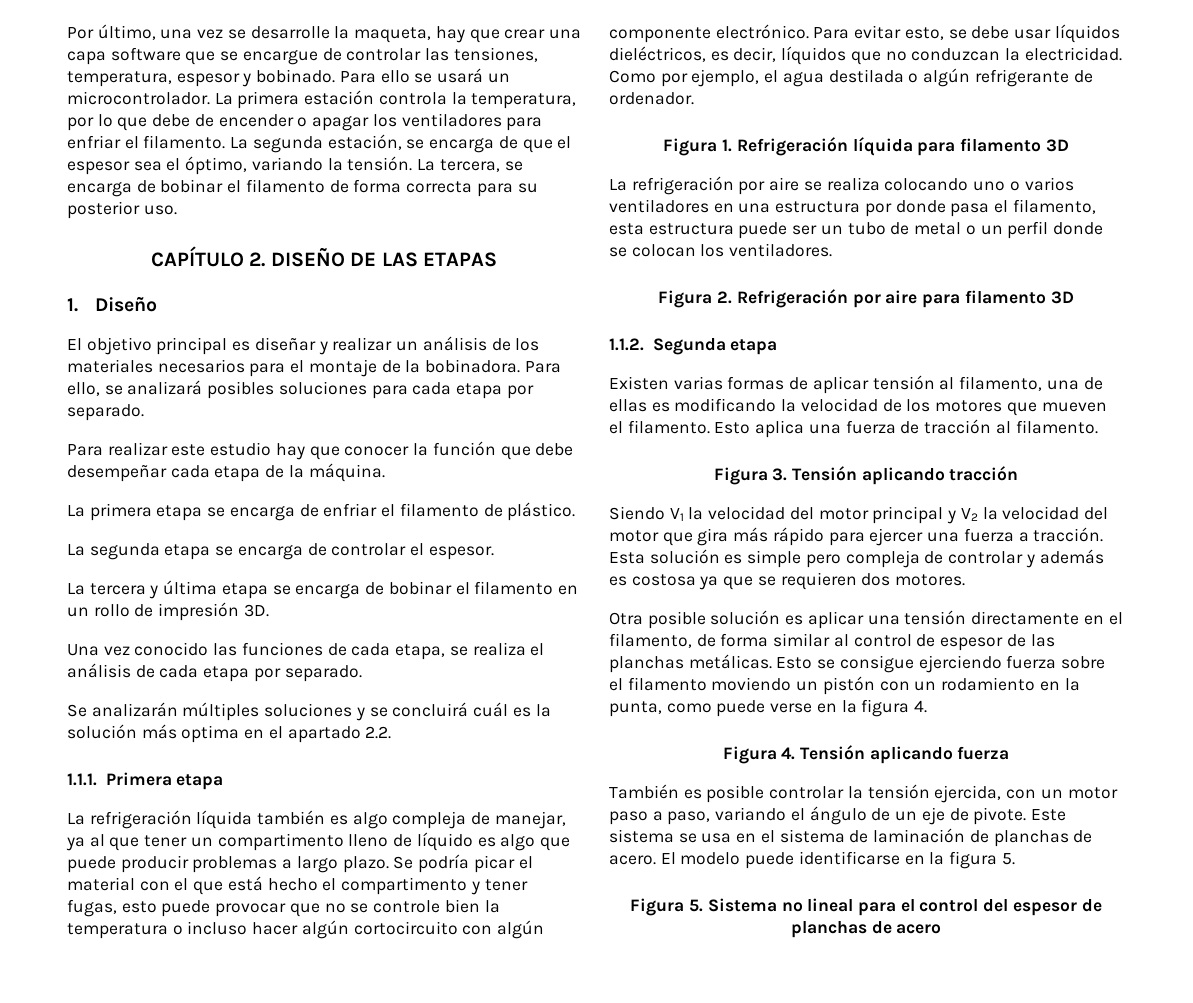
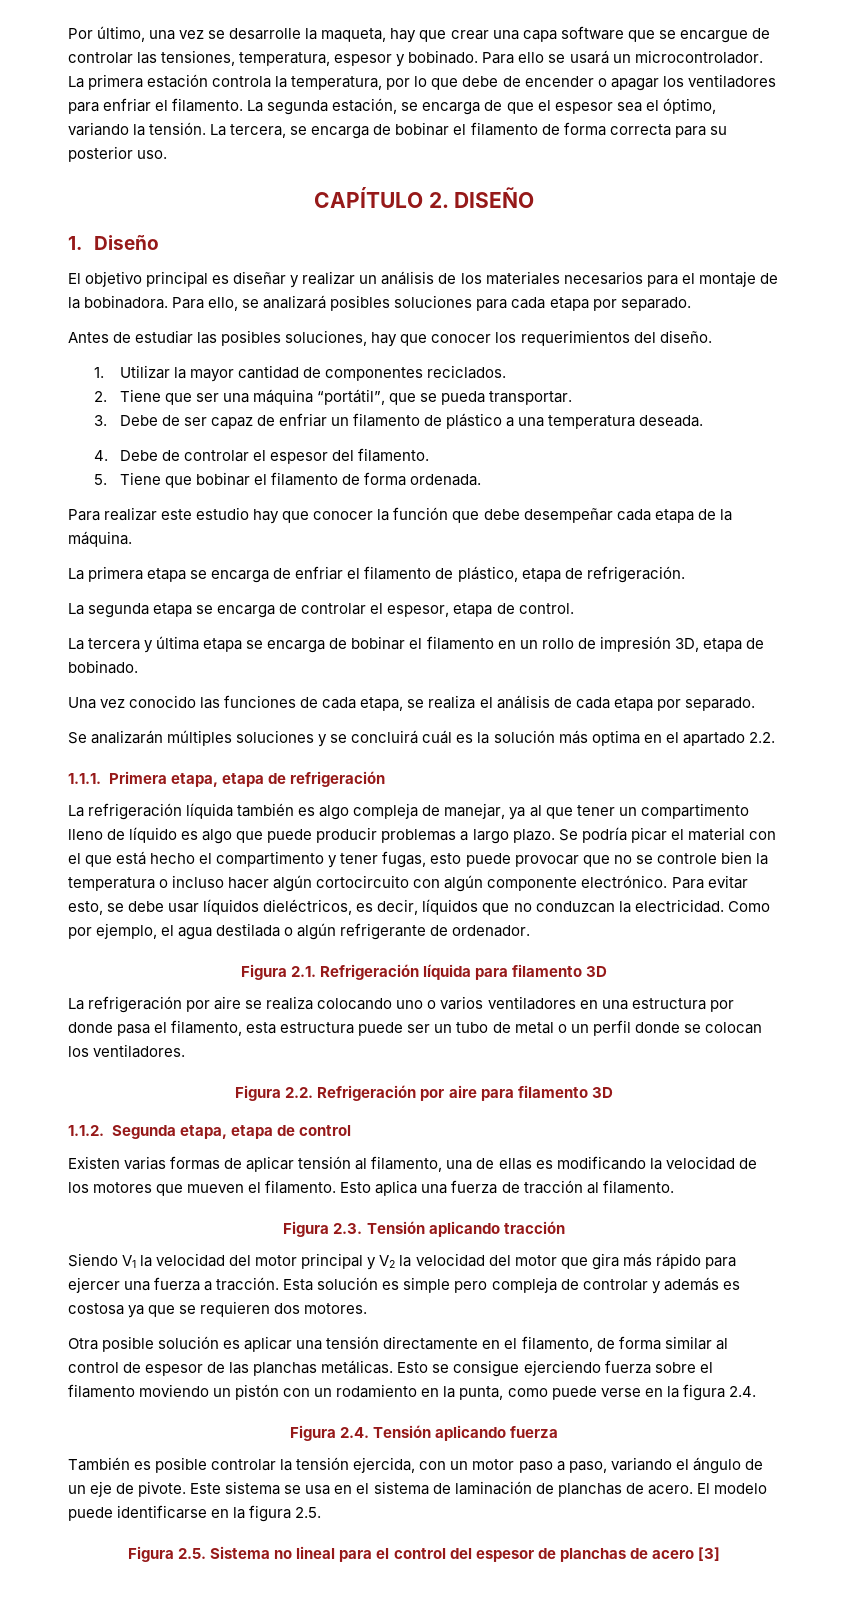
[350,252,498,267] DE LAS ETAPAS -> (535, 197) none
(144, 412) none -> [68,330,712,347] [93,365,506,382] [93,389,573,405] [93,413,704,429] [93,448,429,464] [93,472,482,488] // Antes de estudiar las posibles soluciones, hay que conocer los requerimientos del diseño. // 1. Utilizar la mayor cantidad de componentes reciclados. // 2. Tiene que ser una máquina “portátil”, que se pueda transportar. // 3. Debe de ser capaz de enfriar un filamento de plástico a una temperatura deseada. // 4. Debe de controlar el espesor del filamento. // 5. Tiene que bobinar el filamento de forma ordenada.
[507,502,576,521] plástico. -> [457,566,685,583] plástico, etapa de refrigeración.
[428,546,494,560] espesor. -> [387,603,574,617] espesor, etapa de control.
[243,604,269,617] 3D. -> [674,638,764,652] [68,660,138,674] 3D, etapa de bobinado.
[176,774,224,790] etapa -> [170,771,385,787] etapa, etapa de refrigeración
[722,139,733,152] 1. -> [290,966,316,977] 2.1.
[717,291,733,304] 2. -> [285,1087,314,1098] 2.2.
[730,339,778,355] etapa -> [179,1125,351,1139] etapa, etapa de control
[772,468,788,481] 3. -> [333,1223,363,1234] 2.3.
[914,700,928,713] [722,746,796,764] 4. // Figura 4. -> [728,1386,756,1397] [289,1425,369,1441] 2.4. // Figura 2.4.
[1001,853,1015,865] [630,898,704,916] 5. // Figura 5. -> [295,1507,322,1518] [128,1546,207,1562] 2.5. // Figura 2.5.
(942, 929) none -> [697,1547,720,1561] [3]

